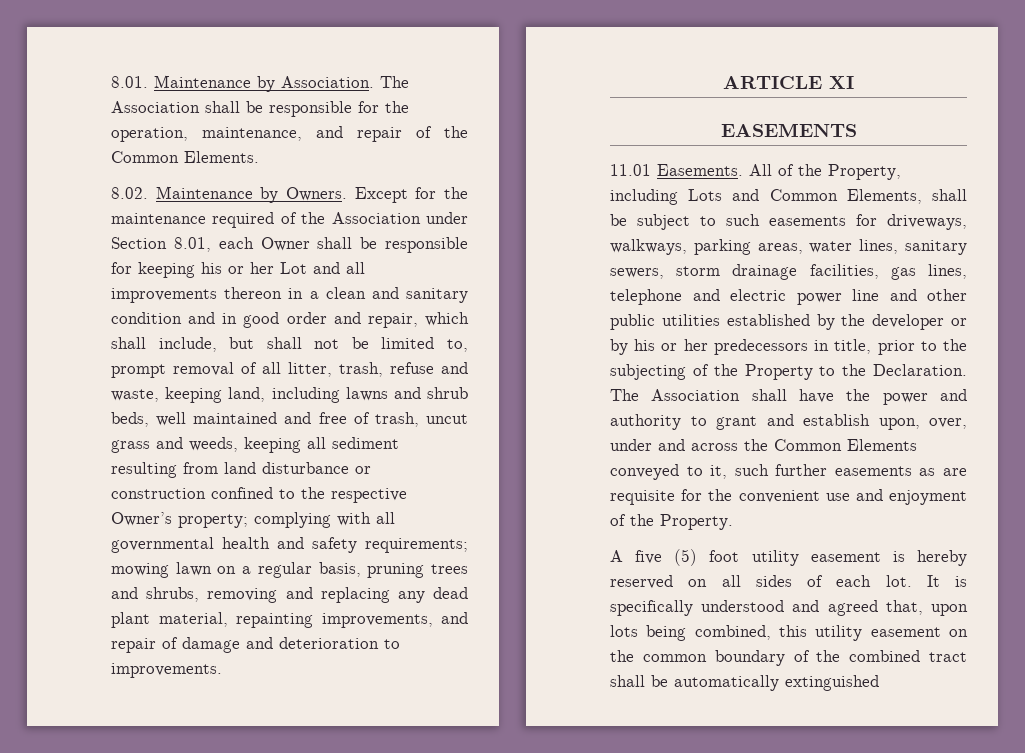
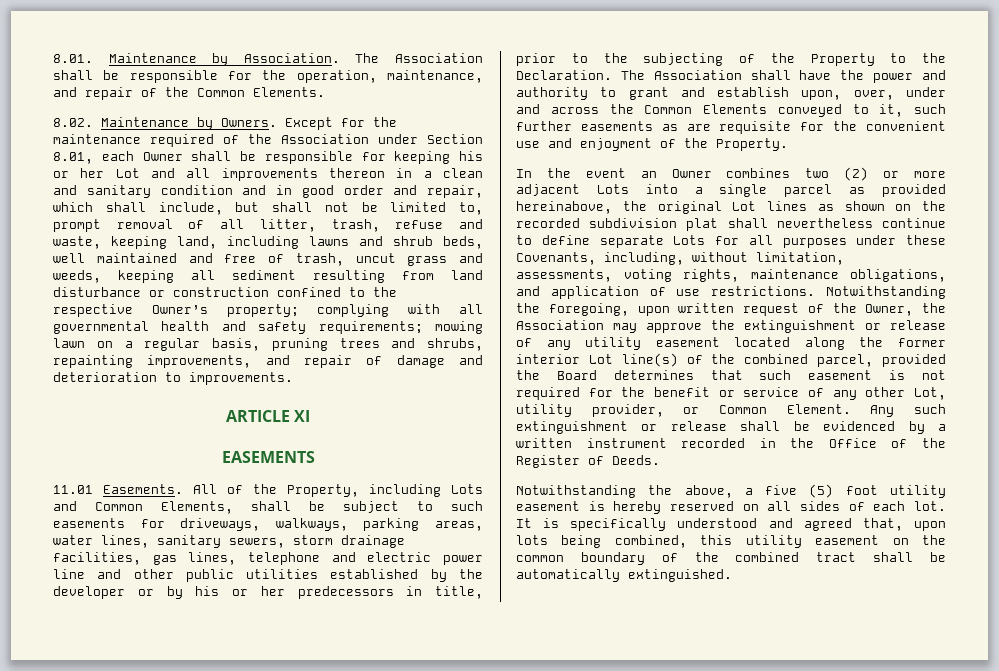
[207,587,468,603] [111,612,228,628] removing and replacing any dead plant material, -> (483, 344) none
[610,550,623,562] A -> [516,167,947,181] [516,184,946,197] [516,201,946,214] [516,218,946,231] [516,235,946,248] [516,252,844,265] [516,269,946,282] [516,286,946,299] [516,303,946,316] [516,320,946,333] [516,337,946,350] [516,353,946,367] [516,370,946,380] [516,387,946,400] [516,404,946,417] [516,421,946,434] [516,438,946,448] [516,455,660,468] [516,485,753,498] In the event an Owner combines two (2) or more adjacent Lots into a single parcel as provided hereinabove, the original Lot lines as shown on the recorded subdivision plat shall nevertheless continue to define separate Lots for all purposes under these Covenants, including, without limitation, assessments, voting rights, maintenance obligations, and application of use restrictions. Notwithstanding the foregoing, upon written request of the Owner, the Association may approve the extinguishment or release of any utility easement located along the former interior Lot line(s) of the combined parcel, provided the Board determines that such easement is not required for the benefit or service of any other Lot, utility provider, or Common Element. Any such extinguishment or release shall be evidenced by a written instrument recorded in the Office of the Register of Deeds. // Notwithstanding the above, a
[785,675,879,691] extinguished -> [628,569,732,582] extinguished.

